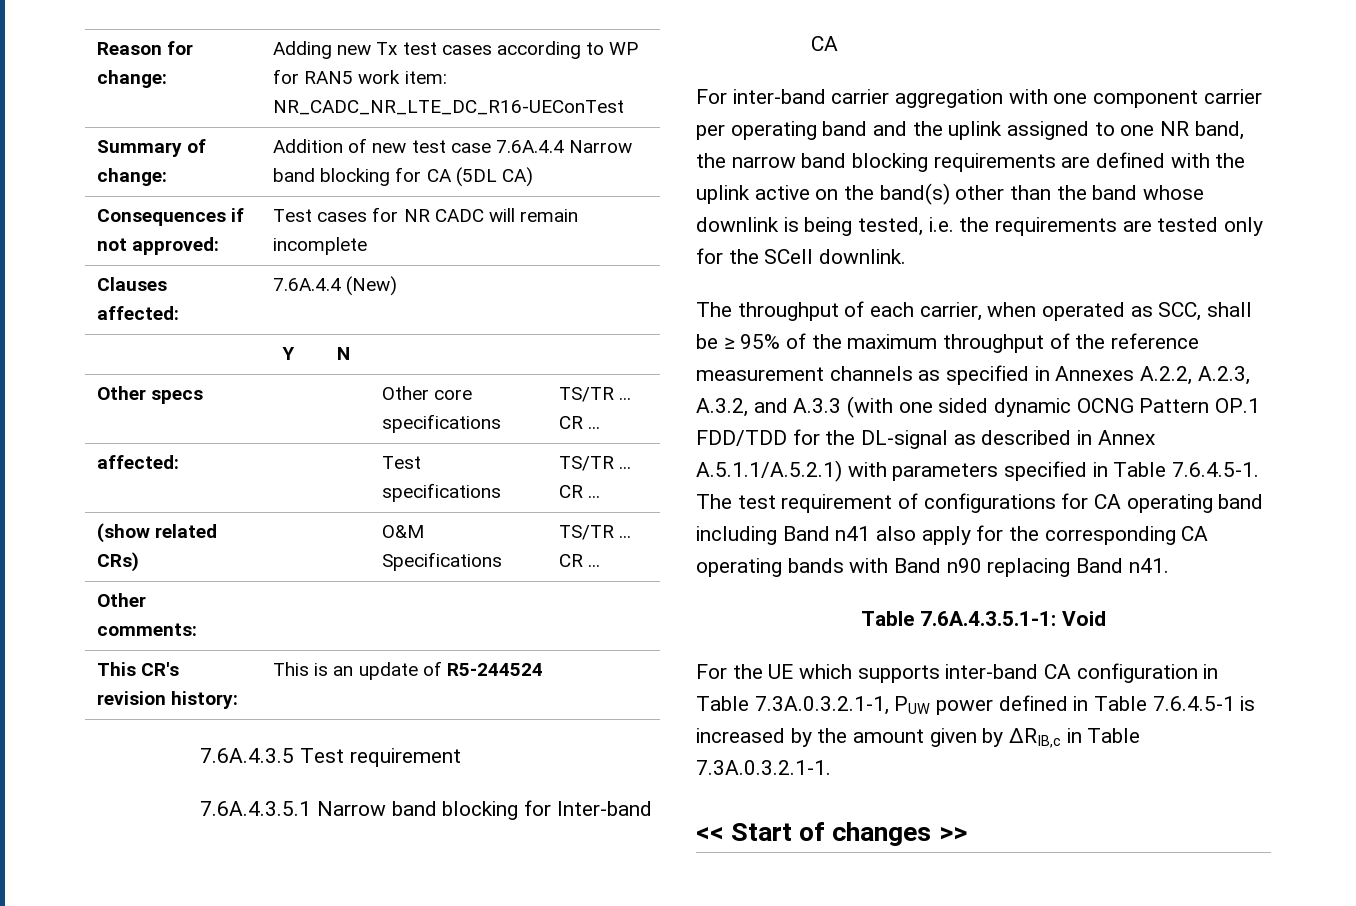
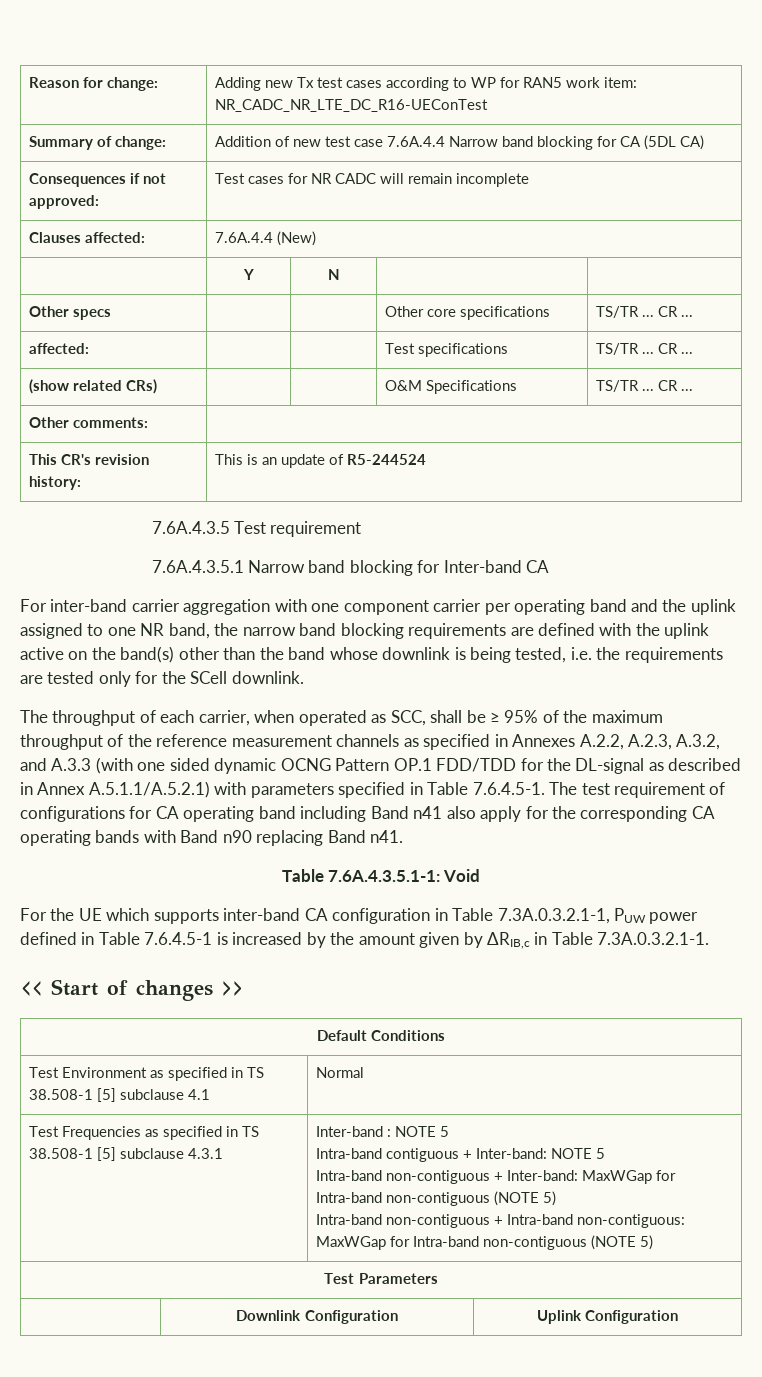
(967, 834) none -> [316,1030,446,1041] [28,1067,264,1081] [28,1088,210,1102] [315,1067,364,1078] [28,1126,259,1140] [28,1147,223,1161] [315,1126,449,1137] [315,1148,605,1162] [315,1170,676,1184] [315,1191,556,1206] [315,1214,685,1228] [315,1235,653,1250] [324,1273,438,1284] [236,1310,398,1324] [536,1310,679,1324] // Default Conditions // Test Environment as specified in TS 38.508-1 [5] subclause 4.1 | Normal // Test Frequencies as specified in TS 38.508-1 [5] subclause 4.3.1 | Inter-band : NOTE 5 // Intra-band contiguous + Inter-band: NOTE 5 // Intra-band non-contiguous + Inter-band: MaxWGap for Intra-band non-contiguous (NOTE 5) // Intra-band non-contiguous + Intra-band non-contiguous: MaxWGap for Intra-band non-contiguous (NOTE 5) // Test Parameters // | Downlink Configuration | Uplink Configuration

